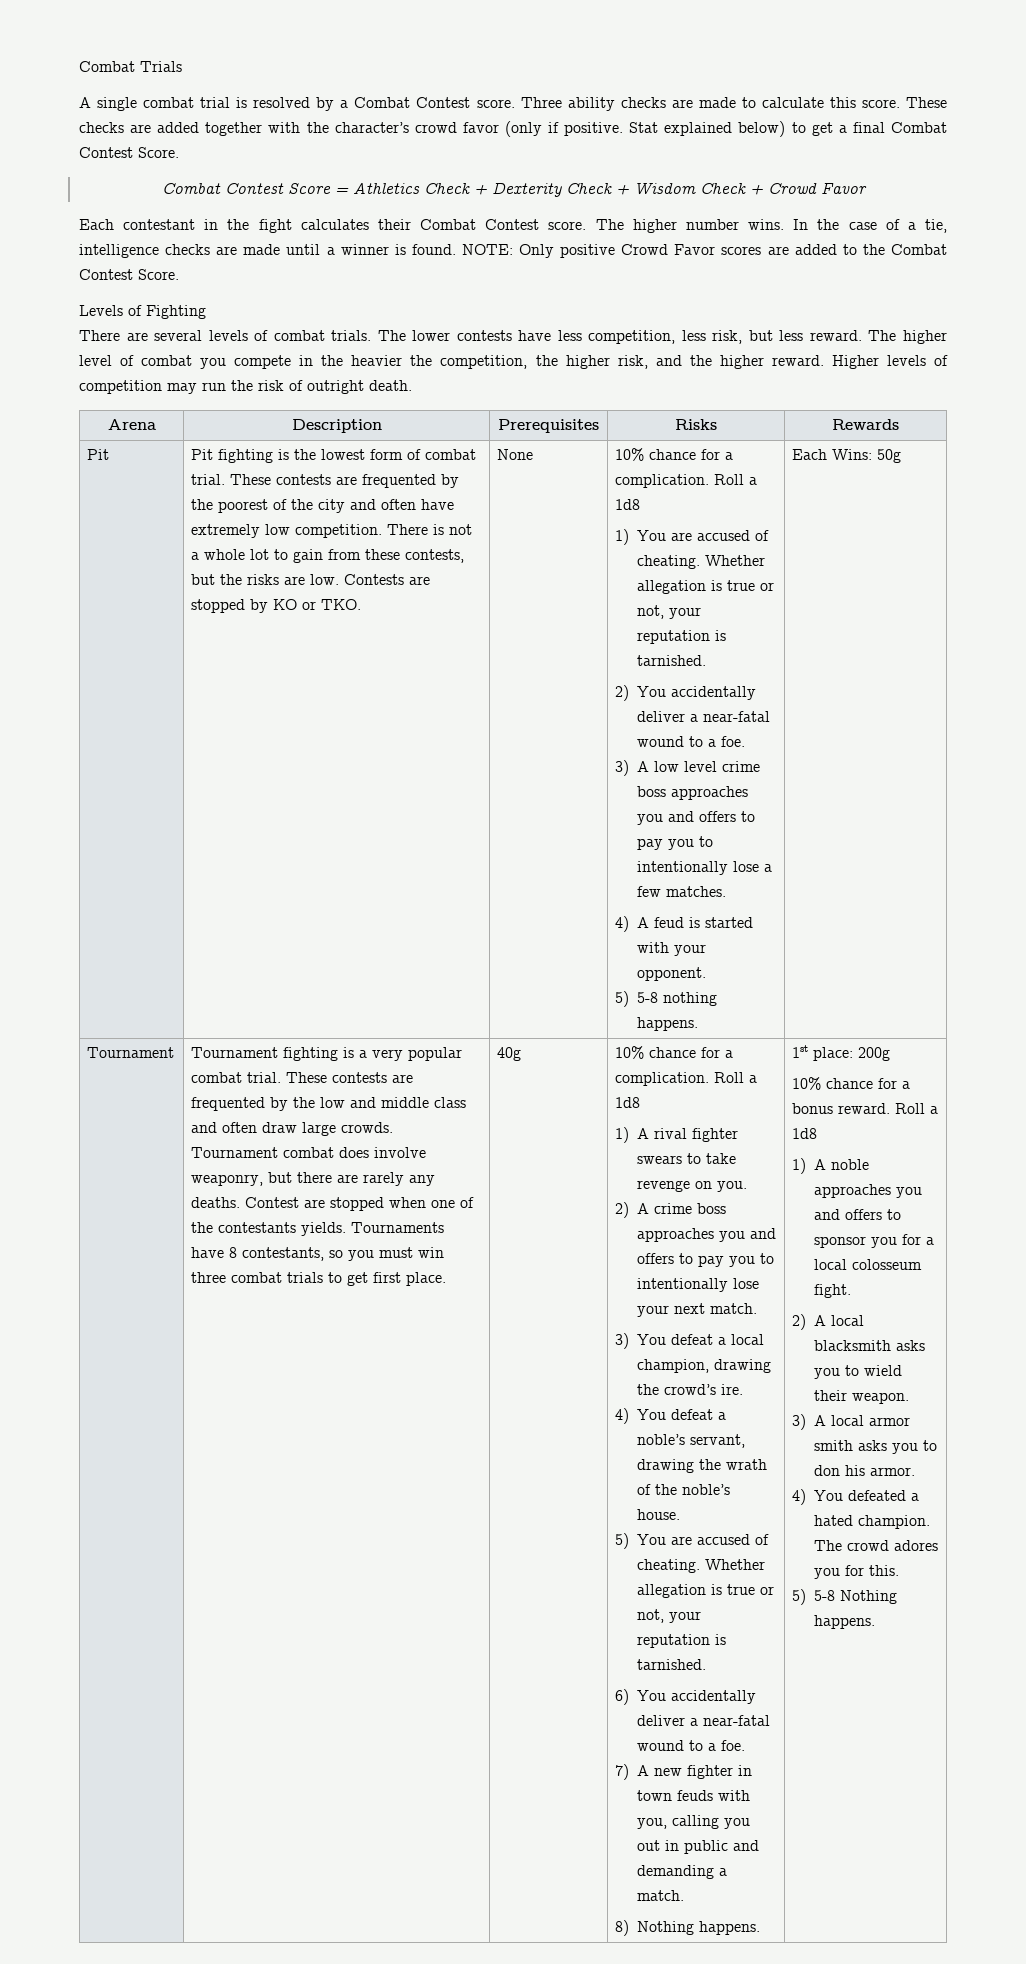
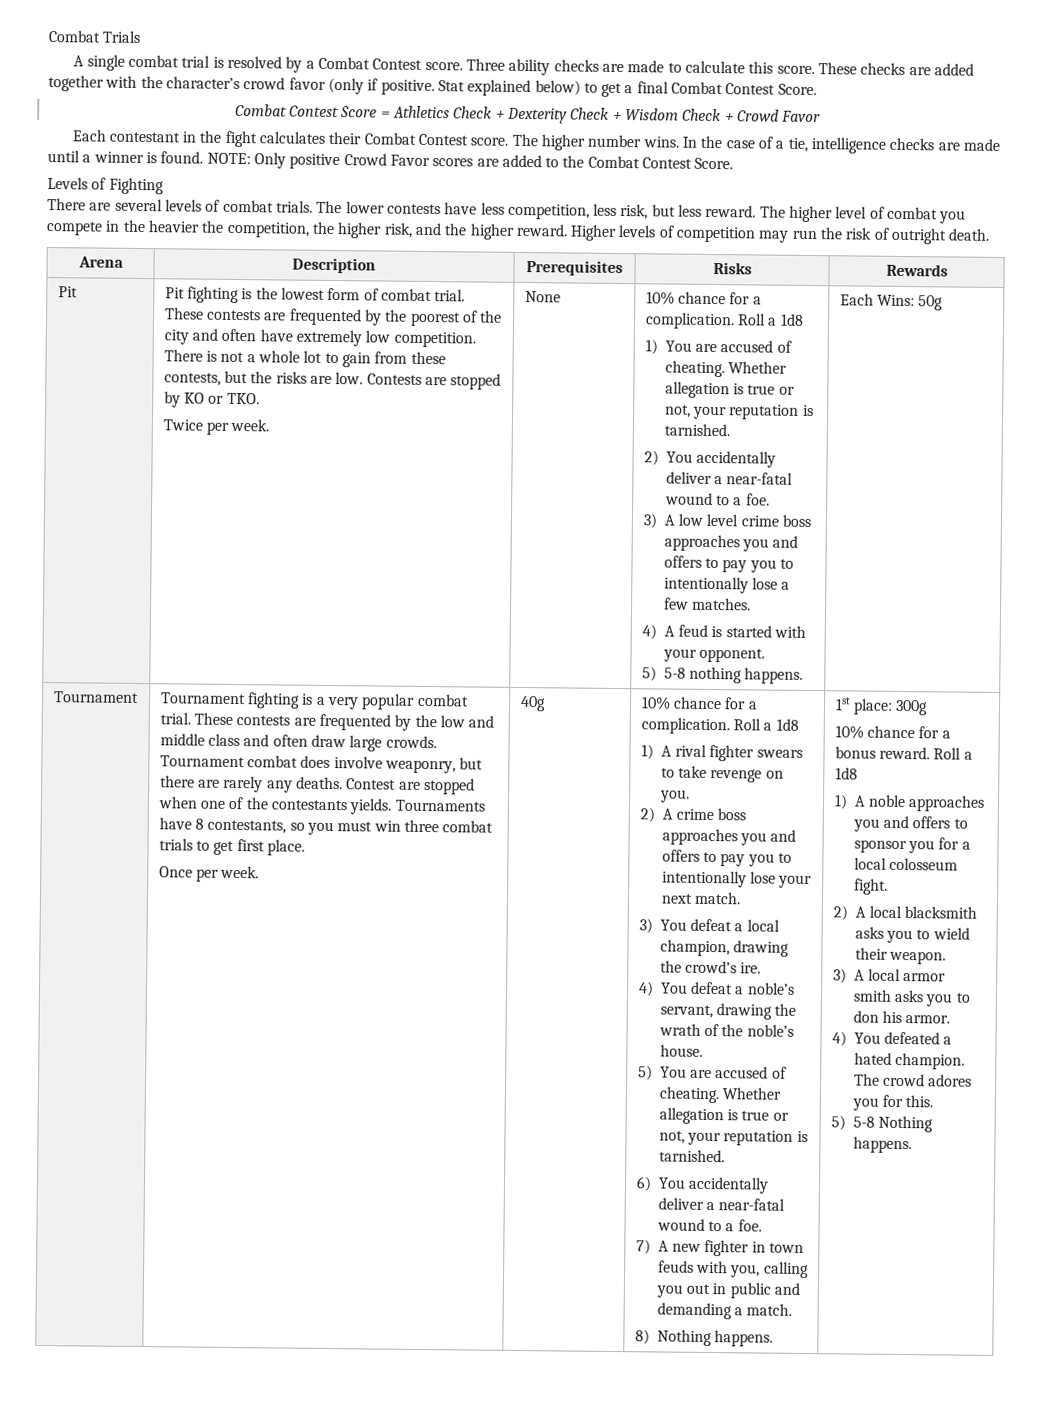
(362, 604) none -> [162,418,270,435] // Twice per week.
(447, 1279) none -> [158,865,260,882] // Once per week.
[858,1047,891,1061] 200g -> [895,699,929,716] 300g

